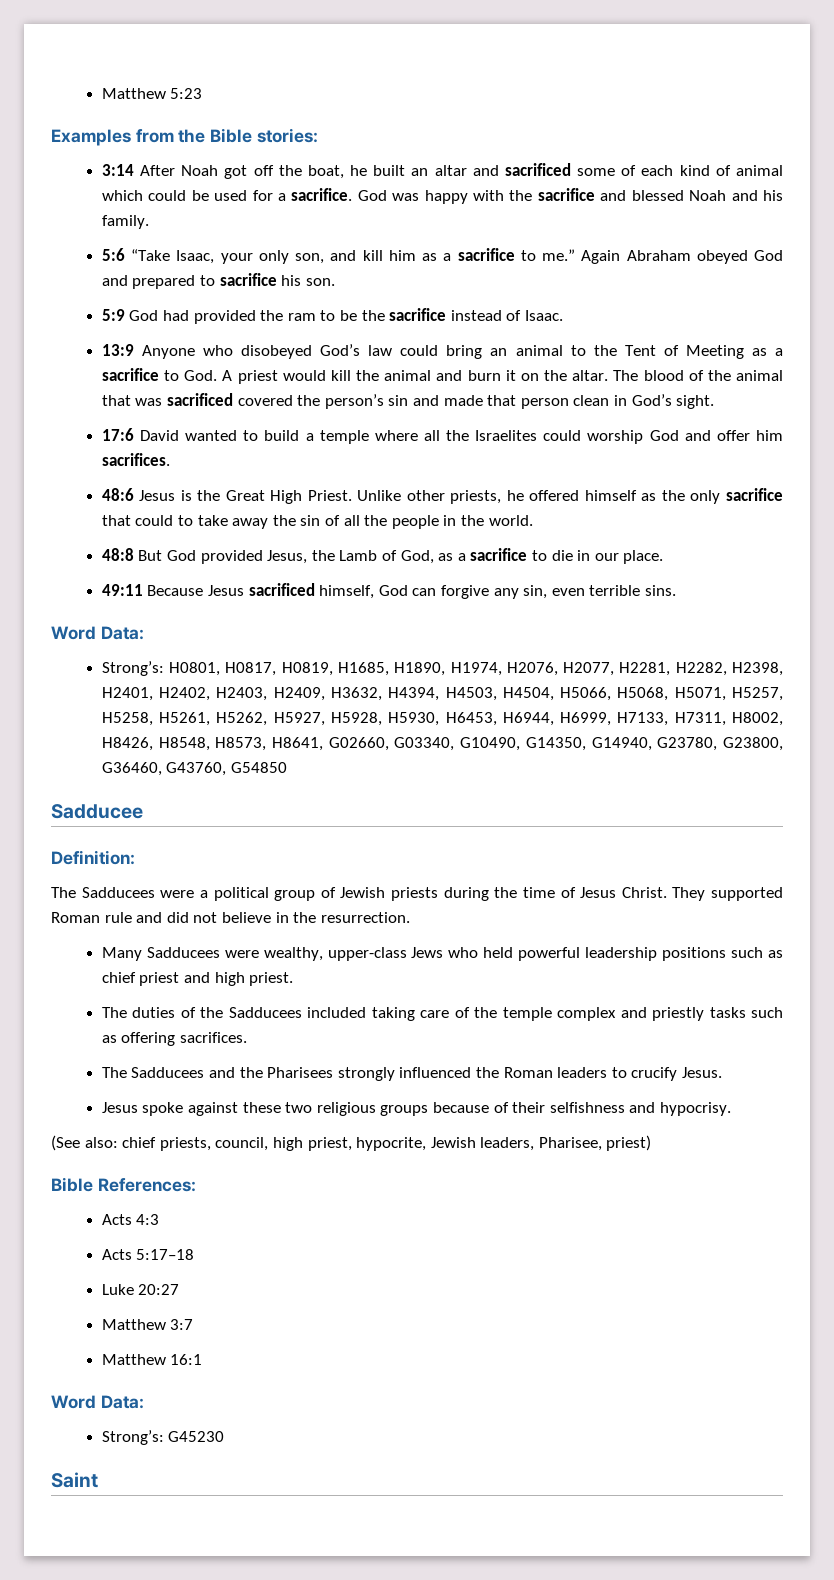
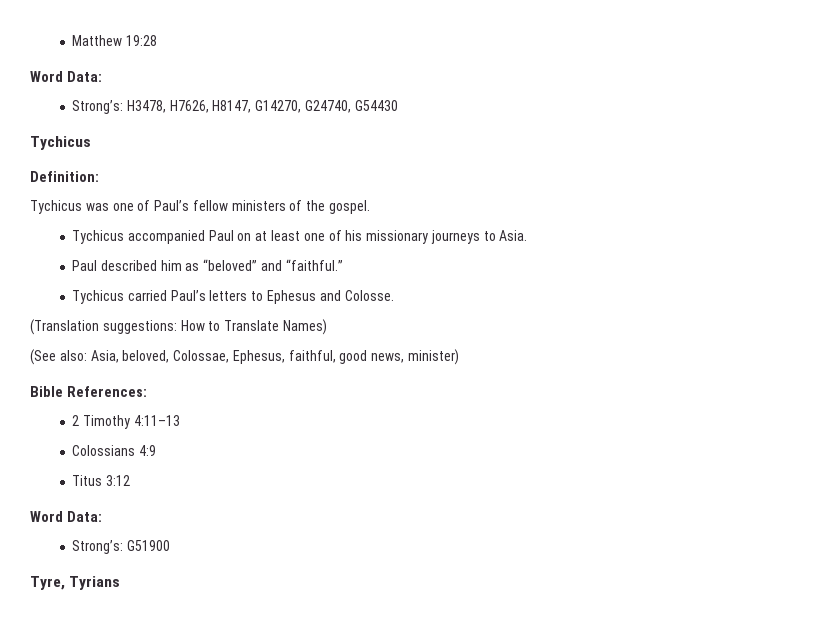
[101,88,203,99] [51,128,318,146] [101,163,784,179] [101,188,783,204] [101,215,149,229] [101,248,784,264] [101,273,335,289] [101,308,563,324] [101,344,783,359] [101,368,784,384] [101,393,715,409] [101,428,783,444] [101,453,170,466] [101,488,783,504] [101,515,533,529] [101,548,664,564] [101,583,676,599] [51,626,144,640] [101,661,783,676] [101,687,783,701] [101,712,783,726] [101,737,784,751] [101,762,288,776] [51,804,143,819] [51,850,135,865] [51,887,783,901] [51,912,410,923] [101,947,783,961] [101,972,294,986] [101,1007,783,1021] [101,1032,248,1046] [101,1067,722,1081] [101,1102,731,1116] [51,1135,652,1151] [51,1177,196,1192] [101,1214,160,1225] [101,1249,195,1260] [101,1284,180,1295] [101,1319,194,1330] [101,1354,203,1365] [51,1395,144,1409] [101,1430,225,1445] [51,1472,98,1488] Matthew 5:23 // Examples from the Bible stories: // 3:14 After Noah got off the boat, he built an altar and sacrificed some of each kind of animal which could be used for a sacrifice. God was happy with the sacrifice and blessed Noah and his family. // 5:6 “Take Isaac, your only son, and kill him as a sacrifice to me.” Again Abraham obeyed God and prepared to sacrifice his son. // 5:9 God had provided the ram to be the sacrifice instead of Isaac. // 13:9 Anyone who disobeyed God’s law could bring an animal to the Tent of Meeting as a sacrifice to God. A priest would kill the animal and burn it on the altar. The blood of the animal that was sacrificed covered the person’s sin and made that person clean in God’s sight. // 17:6 David wanted to build a temple where all the Israelites could worship God and offer him sacrifices. // 48:6 Jesus is the Great High Priest. Unlike other priests, he offered himself as the only sacrifice that could to take away the sin of all the people in the world. // 48:8 But God provided Jesus, the Lamb of God, as a sacrifice to die in our place. // 49:11 Because Jesus sacrificed himself, God can forgive any sin, even terrible sins. // Word Data: // Strong’s: H0801, H0817, H0819, H1685, H1890, H1974, H2076, H2077, H2281, H2282, H2398, H2401, H2402, H2403, H2409, H3632, H4394, H4503, H4504, H5066, H5068, H5071, H5257, H5258, H5261, H5262, H5927, H5928, H5930, H6453, H6944, H6999, H7133, H7311, H8002, H8426, H8548, H8573, H8641, G02660, G03340, G10490, G14350, G14940, G23780, G23800, G36460, G43760, G54850 // Sadducee // Definition: // The Sadducees were a political group of Jewish priests during the time of Jesus Christ. They supported Roman rule and did not believe in the resurrection. // Many Sadducees were wealthy, upper-class Jews who held powerful leadership positions such as chief priest and high priest. // The duties of the Sadducees included taking care of the temple complex and priestly tasks such as offering sacrifices. // The Sadducees and the Pharisees strongly influenced the Roman leaders to crucify Jesus. // Jesus spoke against these two religious groups because of their selfishness and hypocrisy. // (See also: chief priests, council, high priest, hypocrite, Jewish leaders, Pharisee, priest) // Bible References: // Acts 4:3 // Acts 5:17–18 // Luke 20:27 // Matthew 3:7 // Matthew 16:1 // Word Data: // Strong’s: G45230 // Saint -> [72,35,157,46] [30,71,102,82] [72,100,398,114] [30,136,91,150] [30,171,99,182] [30,200,371,214] [72,230,528,244] [72,259,343,271] [72,290,394,304] [30,319,327,335] [30,349,460,365] [30,386,147,397] [72,415,180,429] [72,445,156,456] [72,475,130,486] [30,511,102,522] [72,540,170,554] [30,576,121,590] Matthew 19:28 // Word Data: // Strong’s: H3478, H7626, H8147, G14270, G24740, G54430 // Tychicus // Definition: // Tychicus was one of Paul’s fellow ministers of the gospel. // Tychicus accompanied Paul on at least one of his missionary journeys to Asia. // Paul described him as “beloved” and “faithful.” // Tychicus carried Paul’s letters to Ephesus and Colosse. // (Translation suggestions: How to Translate Names) // (See also: Asia, beloved, Colossae, Ephesus, faithful, good news, minister) // Bible References: // 2 Timothy 4:11–13 // Colossians 4:9 // Titus 3:12 // Word Data: // Strong’s: G51900 // Tyre, Tyrians

